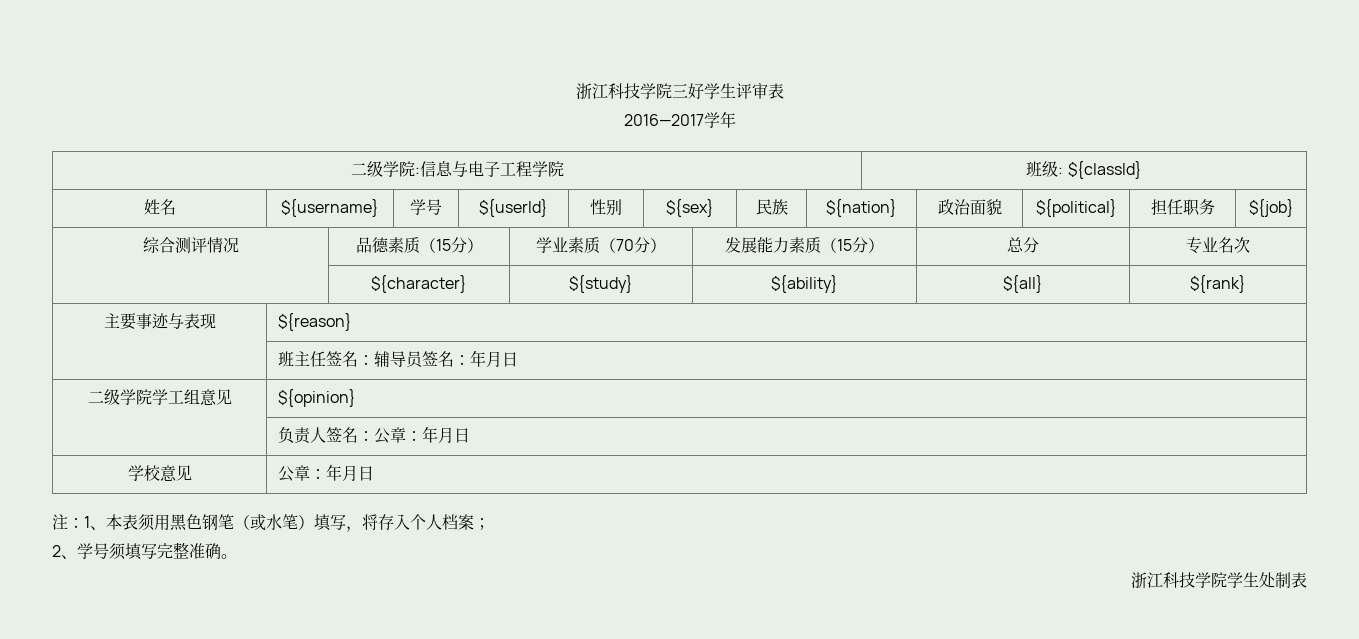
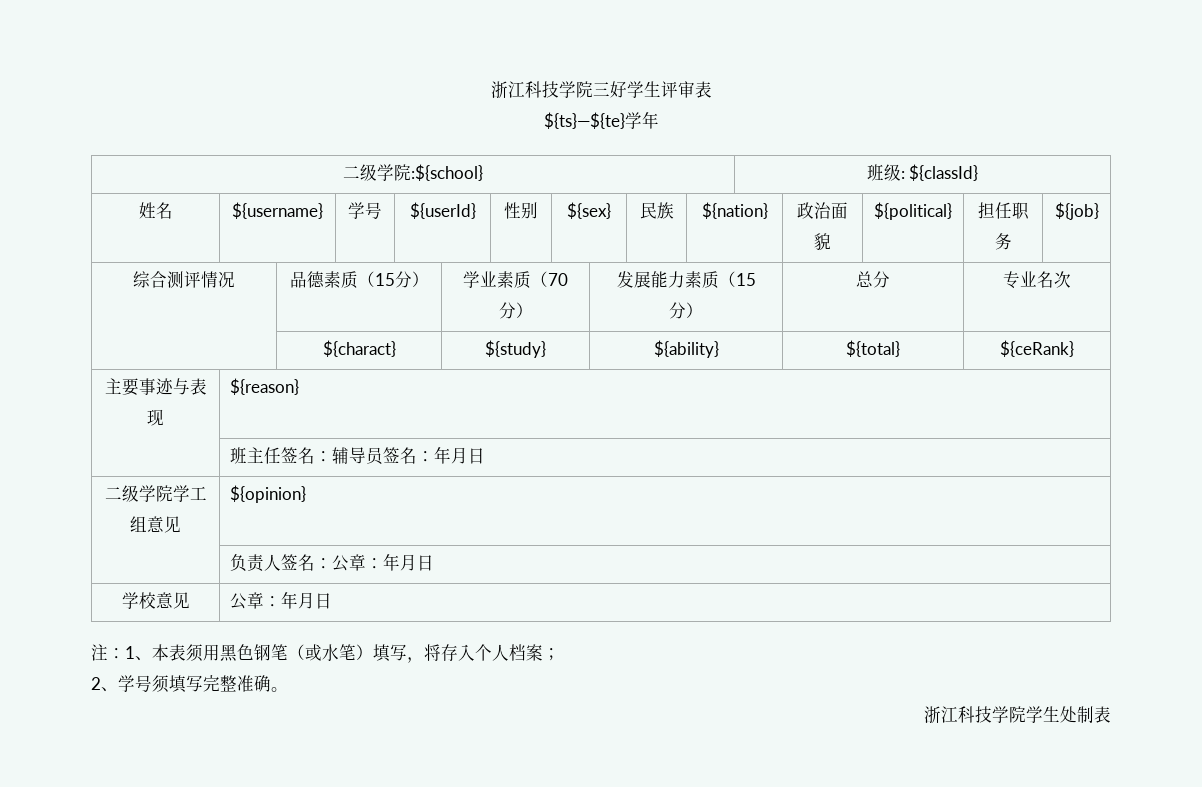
[623,114,704,126] 2016—2017 -> [543,112,625,129] ${ts}—${te}
[414,161,564,177] :信息与电子工程学院 -> [411,164,483,181] :${school}
[371,275,467,293] ${character} -> [322,340,396,357] ${charact}
[1003,275,1043,293] [1190,275,1246,293] ${all} | ${rank} -> [846,340,900,357] [1000,340,1074,357] ${total} | ${ceRank}

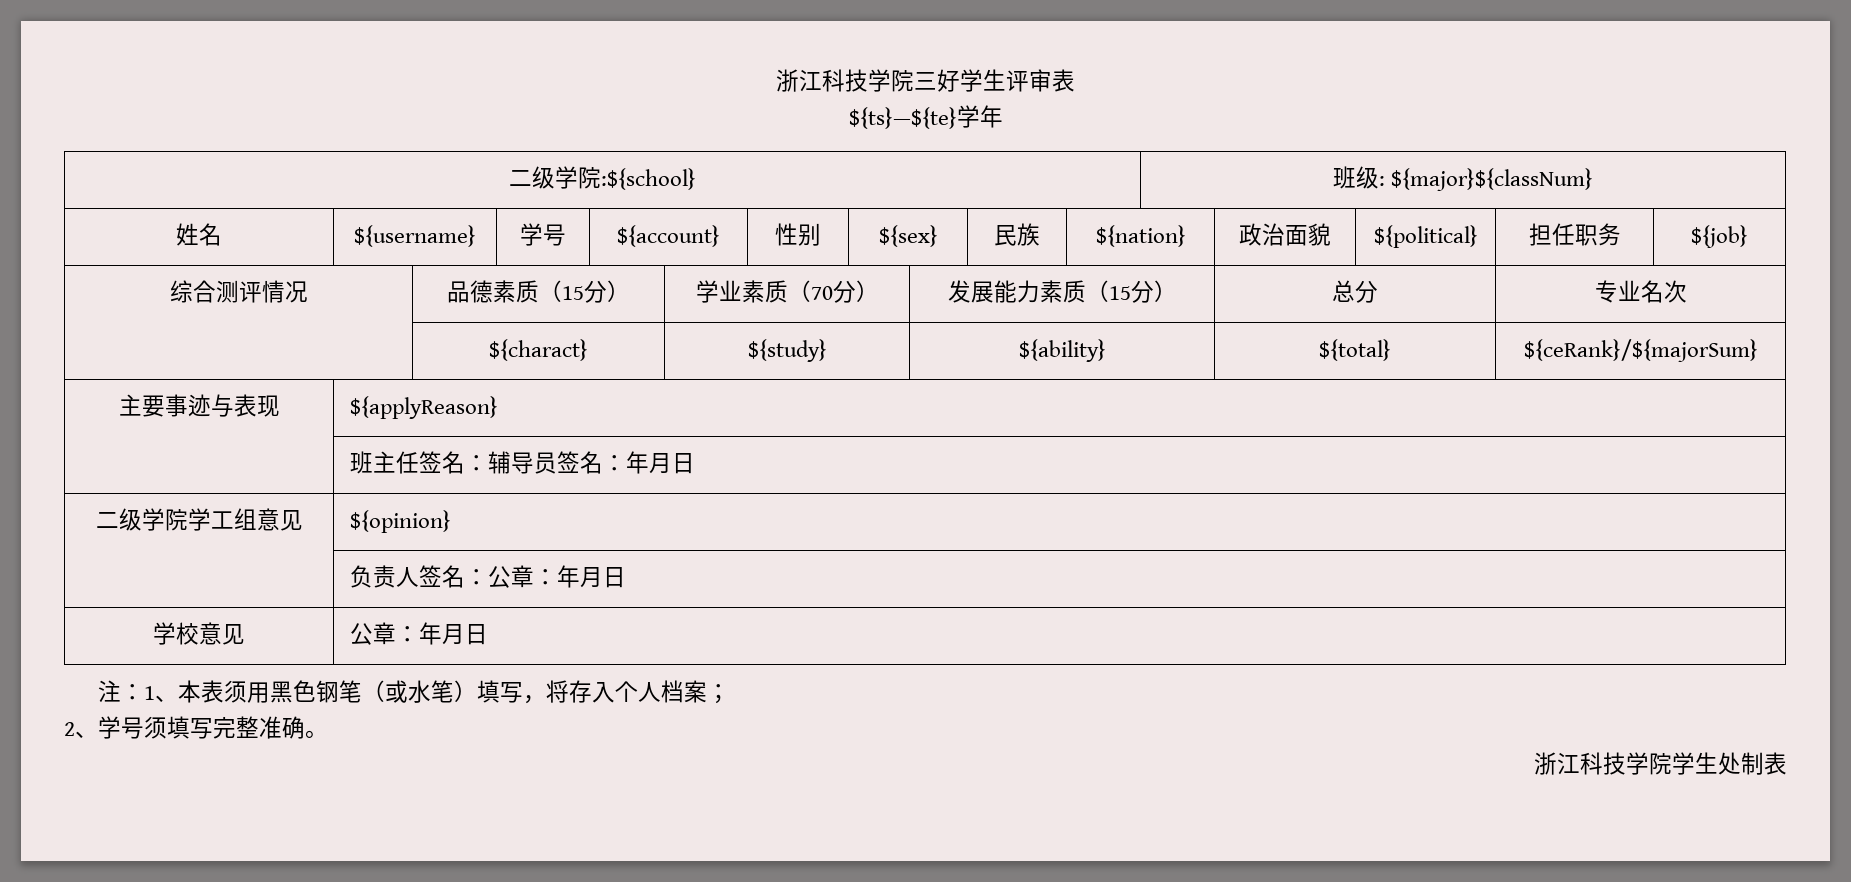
[909,164,979,181] ${classId} -> [1391,168,1594,191] ${major}${classNum}
[409,202,476,219] ${userId} -> [617,225,720,247] ${account}
[1000,340,1074,357] ${ceRank} -> [1523,339,1758,362] ${ceRank}/${majorSum}
[230,378,300,395] ${reason} -> [350,396,499,419] ${applyReason}

